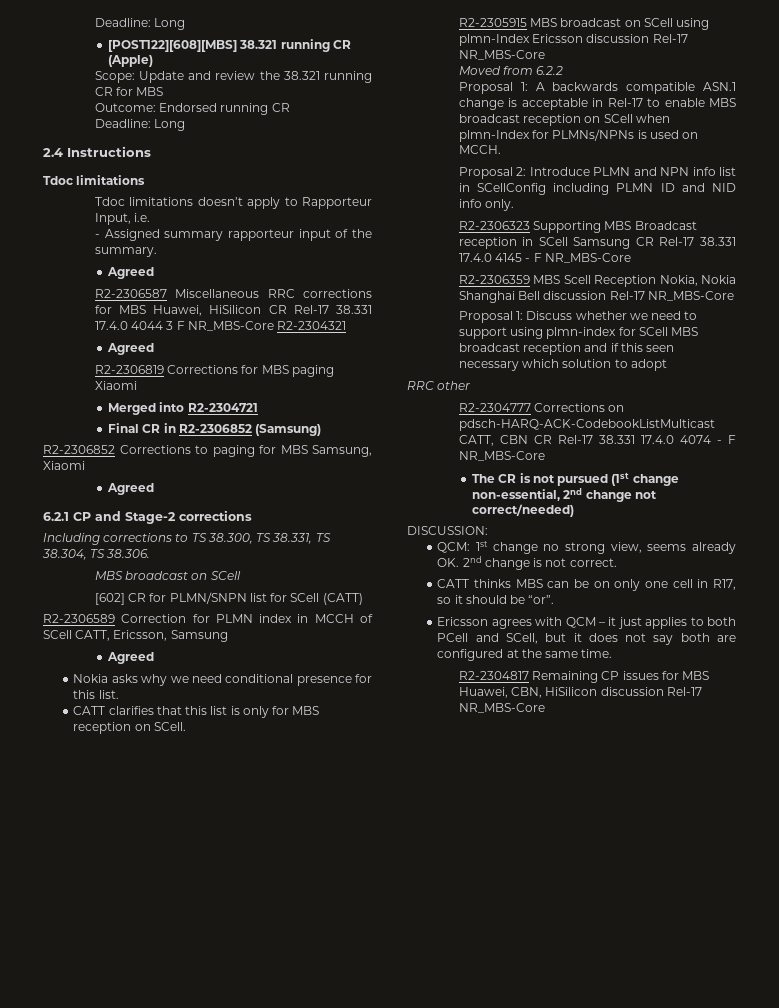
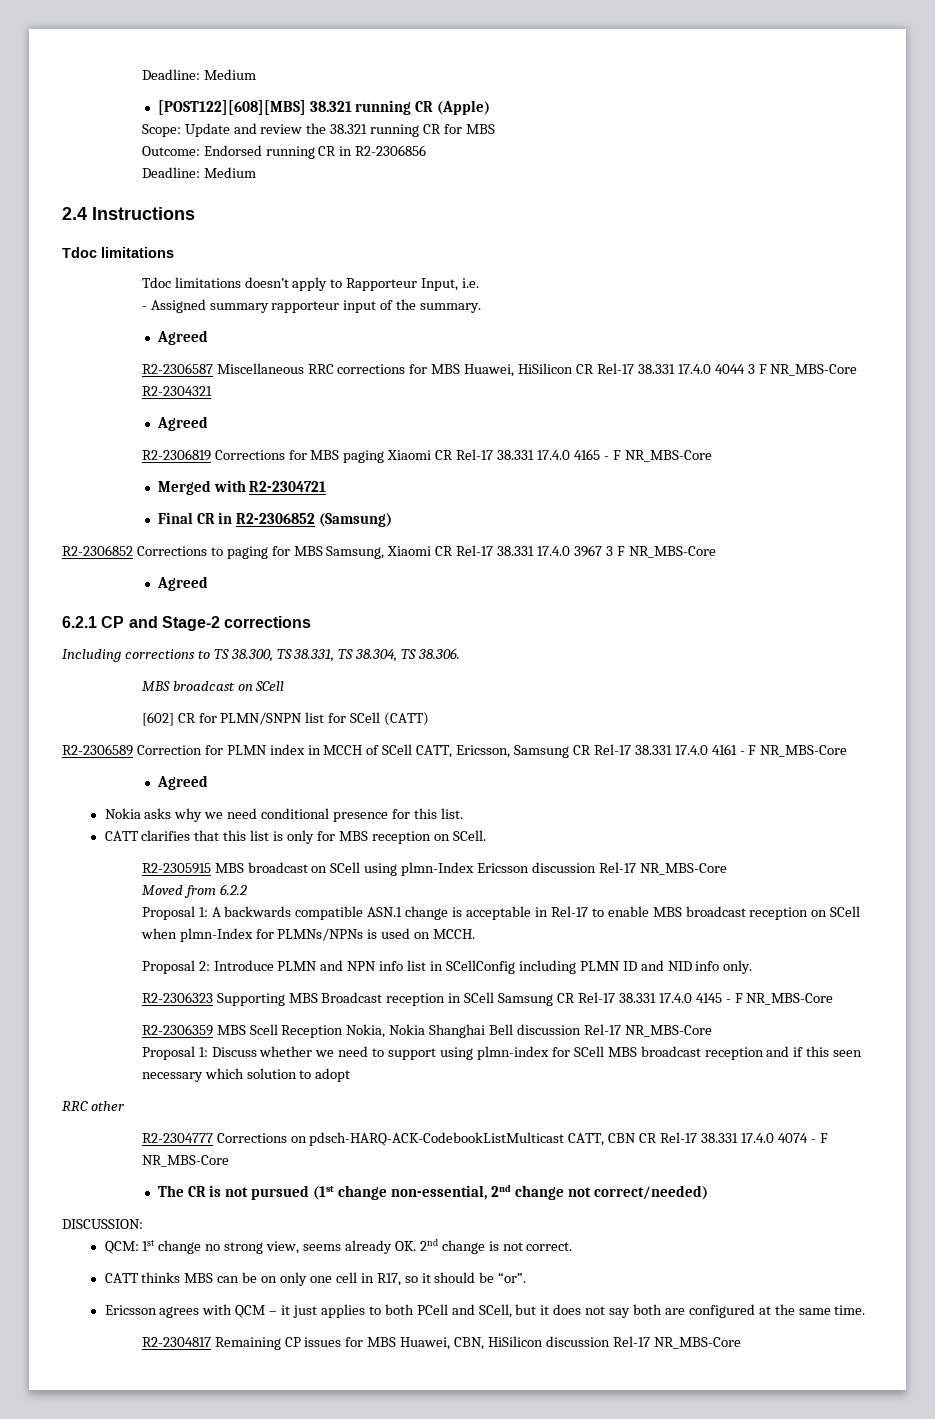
[94,18,186,30] Deadline: Long -> [141,69,256,80] Deadline: Medium
[94,119,186,131] // Deadline: Long -> [339,145,427,156] [141,167,256,178] in R2-2306856 // Deadline: Medium
(137, 385) none -> [435,449,712,462] CR Rel-17 38.331 17.4.0 4165 - F NR_MBS-Core
[159,402,185,412] into -> [213,480,246,492] with
(85, 465) none -> [435,545,716,558] CR Rel-17 38.331 17.4.0 3967 3 F NR_MBS-Core
(228, 636) none -> [572,744,848,757] CR Rel-17 38.331 17.4.0 4161 - F NR_MBS-Core

